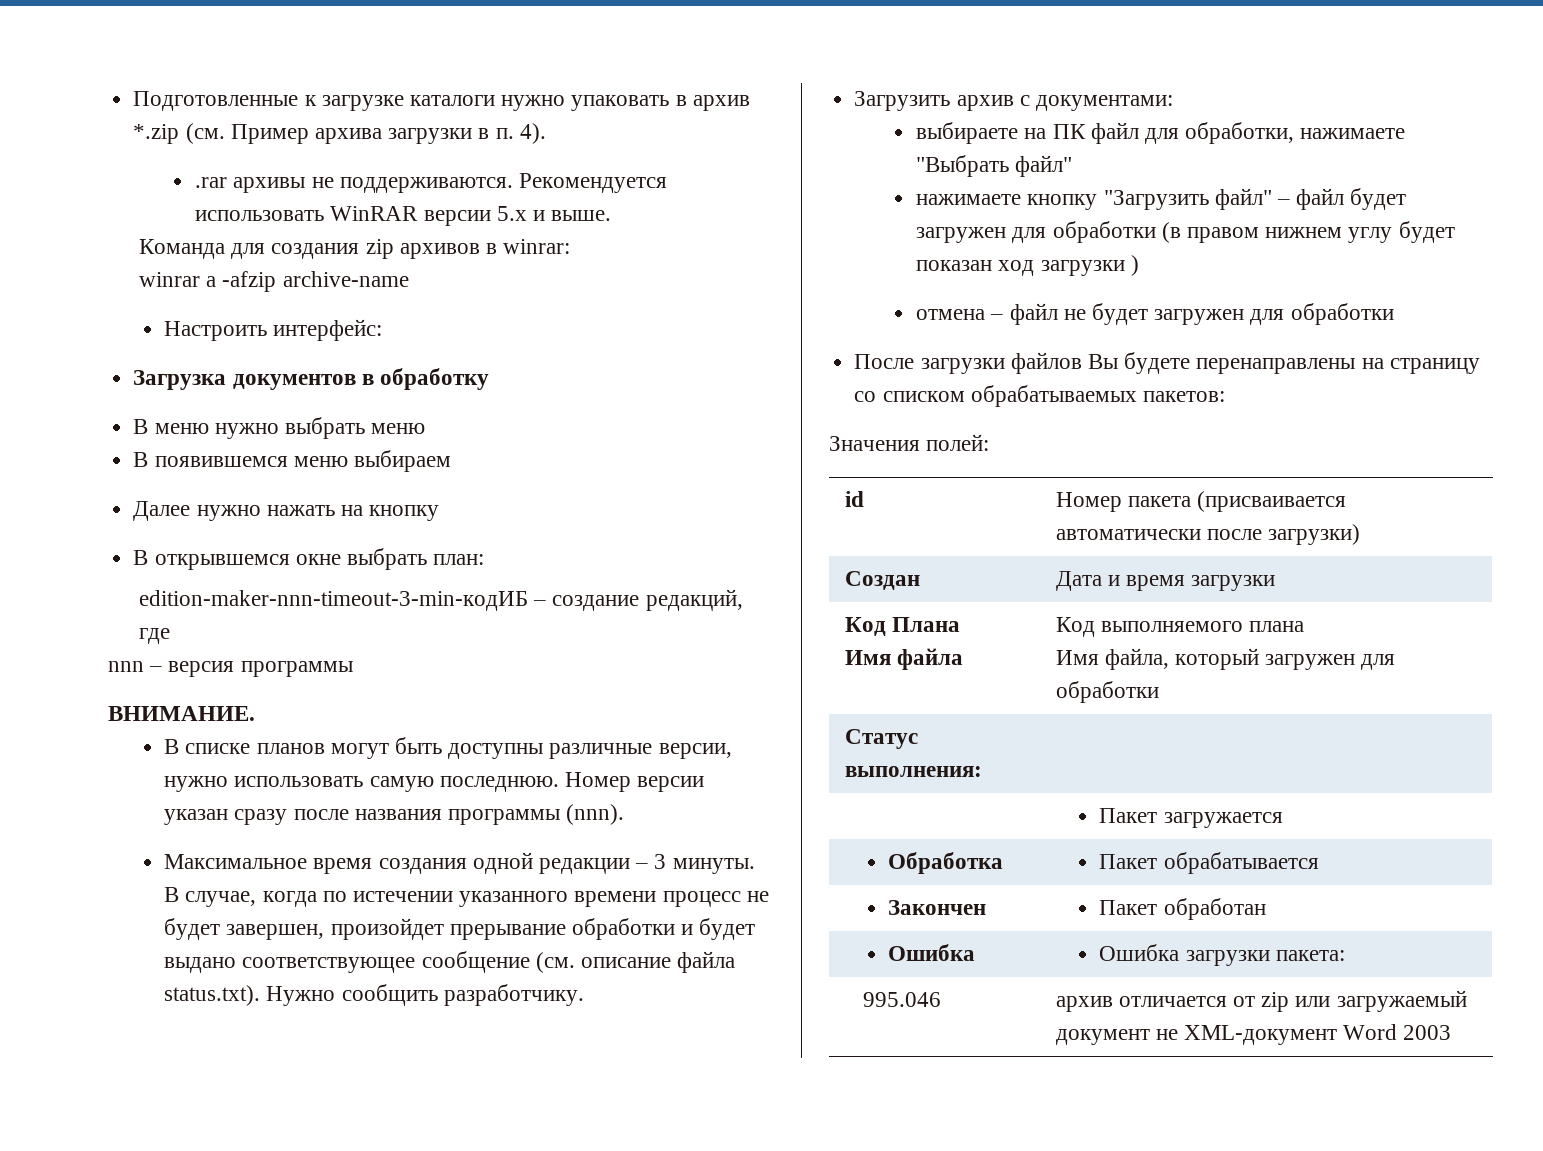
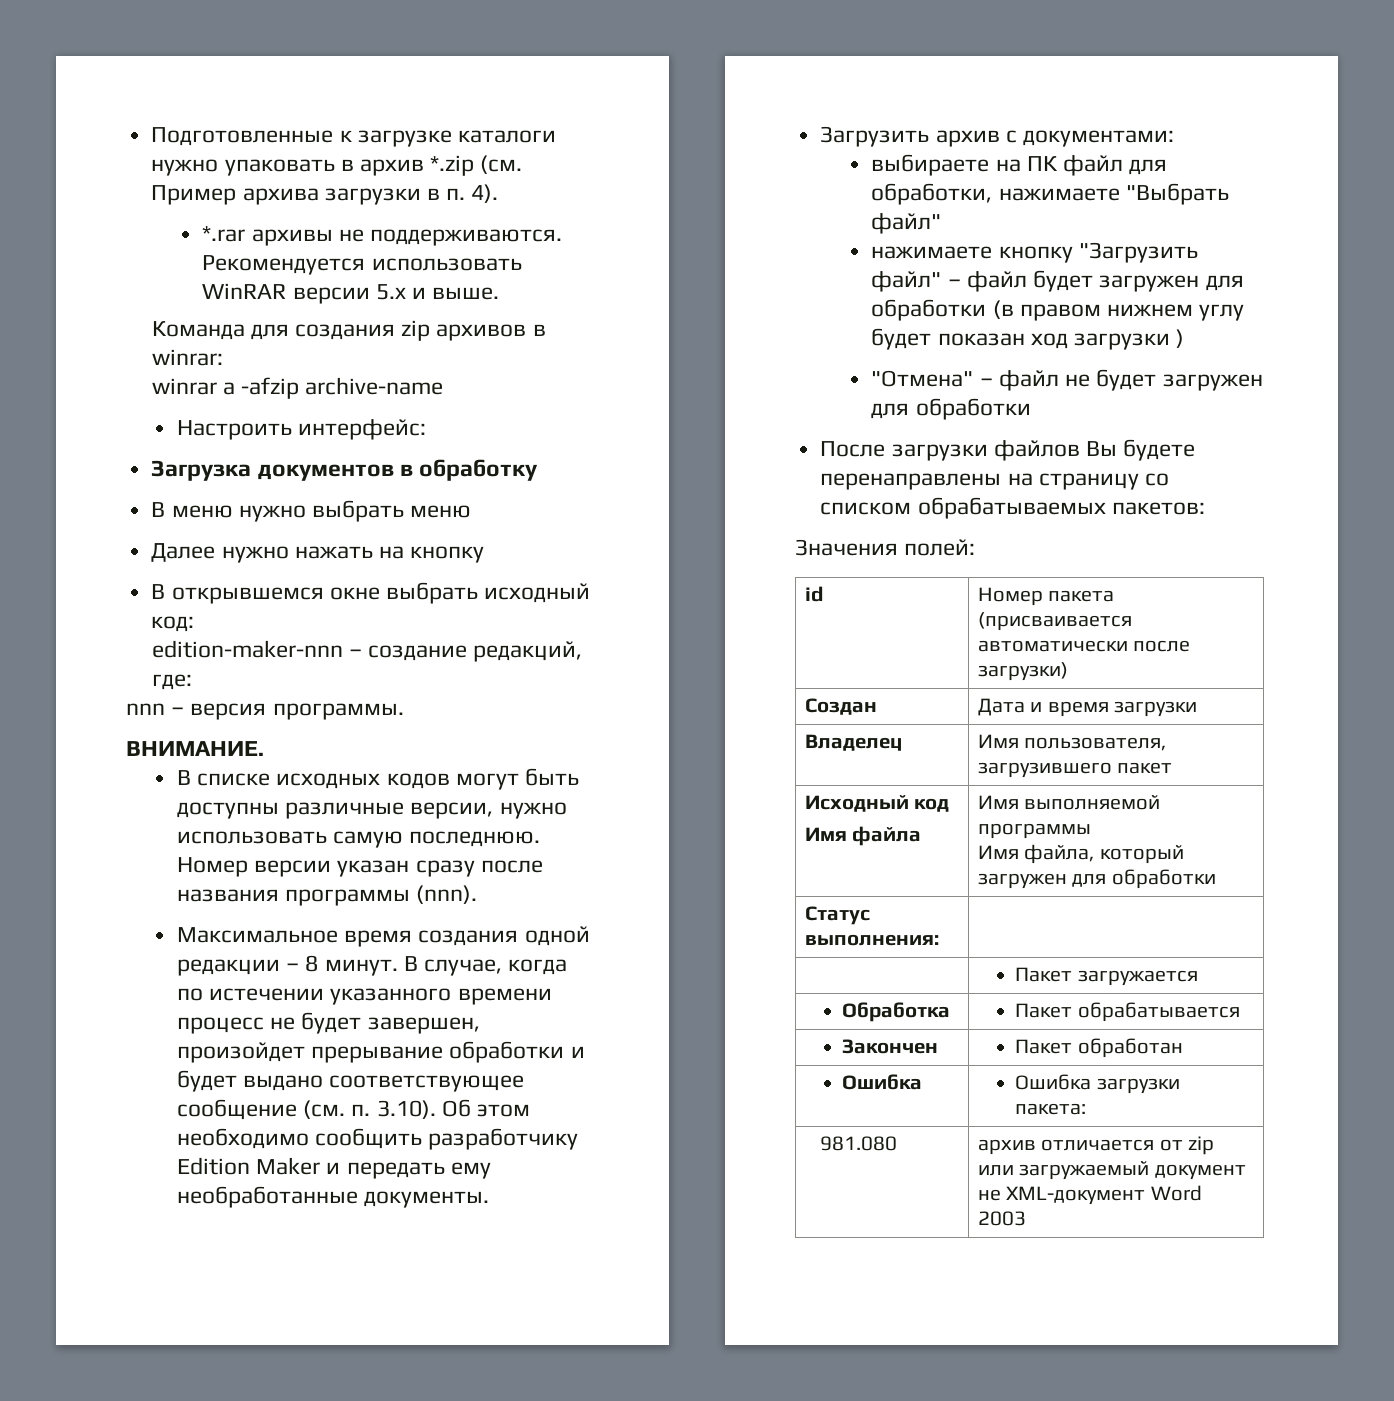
[195,177,228,188] .rar -> [202,226,246,242] *.rar
[133,450,451,472] // В появившемся меню выбираем -> (472, 511) none
[433,554,485,565] [138,590,528,611] план: // edition-maker-nnn-timeout-3-min-кодИБ -> [484,583,591,603] [151,616,195,632] [151,640,343,658] исходный код: // edition-maker-nnn
[138,628,170,644] где -> [151,674,192,690] где:
[240,661,353,677] программы -> [272,703,404,720] программы.
[256,743,325,754] планов -> [276,773,450,789] исходных кодов
[654,854,755,874] 3 минуты. -> [305,955,398,976] 8 минут.
[581,951,736,973] [164,984,584,1006] описание файла status.txt). Нужно сообщить разработчику. -> [351,1099,530,1119] [176,1128,579,1150] [176,1157,491,1179] [176,1186,490,1208] п. 3.10). Об этом необходимо сообщить разработчику Edition Maker и передать ему необработанные документы.
[916,309,986,320] отмена -> [871,370,974,387] "Отмена"
[844,617,960,636] Код Плана -> [804,734,902,751] [977,734,1167,751] [977,762,1173,778] [804,795,950,812] Владелец | Имя пользователя, загрузившего пакет // Исходный код
[1055,617,1305,637] Код выполняемого плана -> [977,795,1161,810] [977,823,1091,839] Имя выполняемой программы
[863,992,942,1007] 995.046 -> [819,1136,897,1151] 981.080

